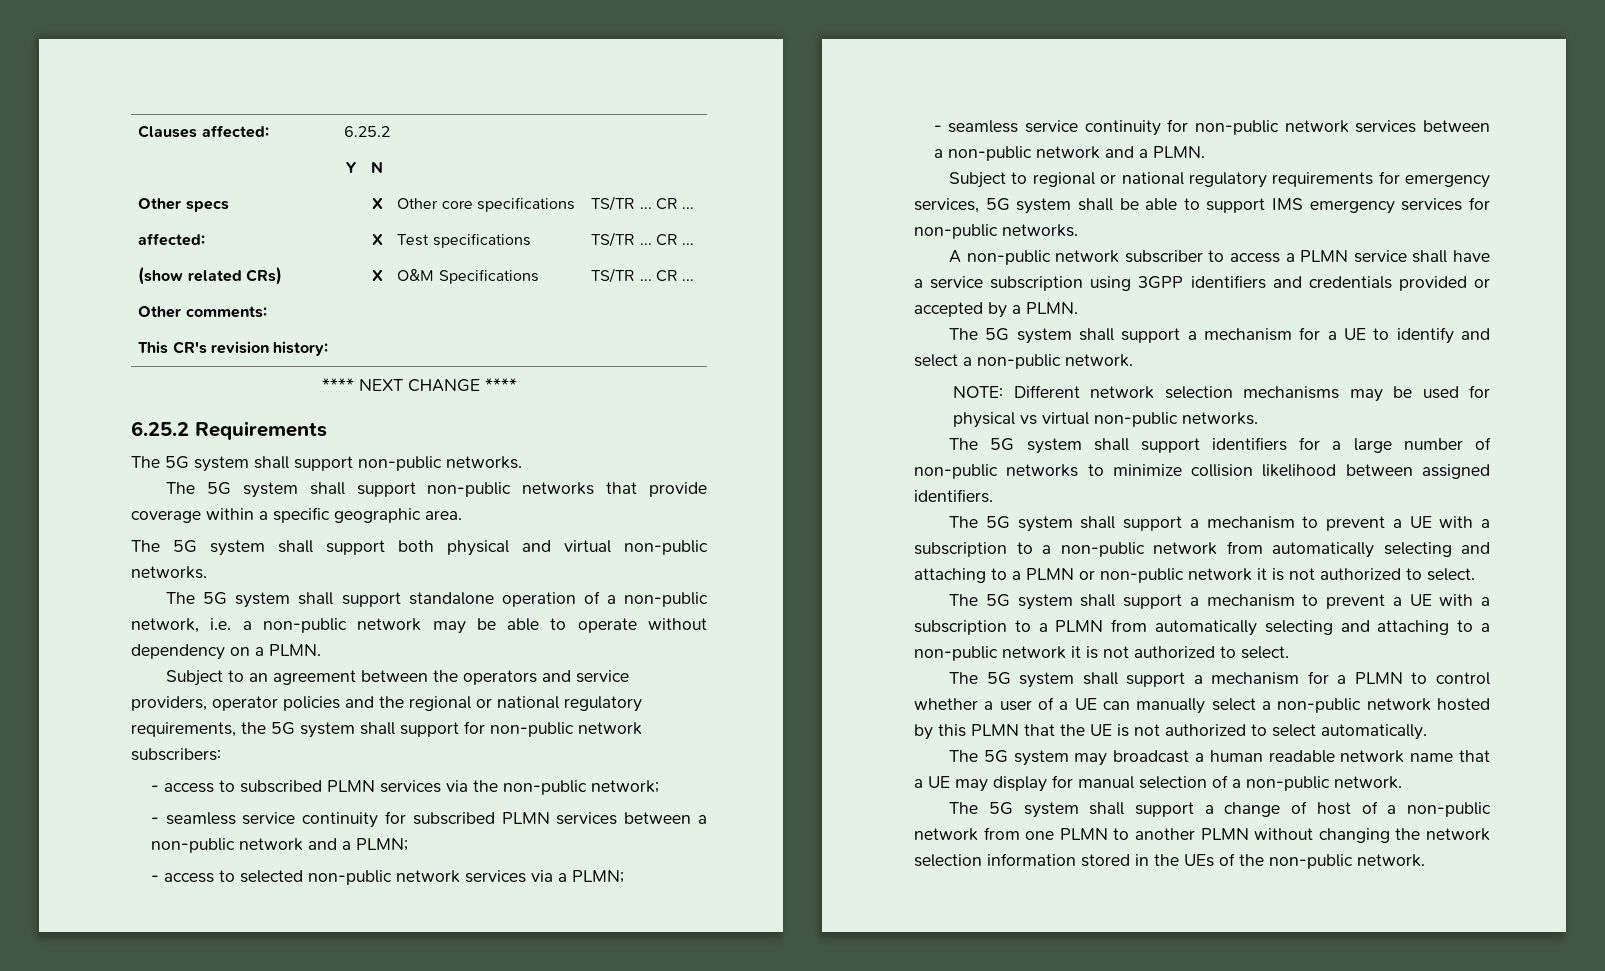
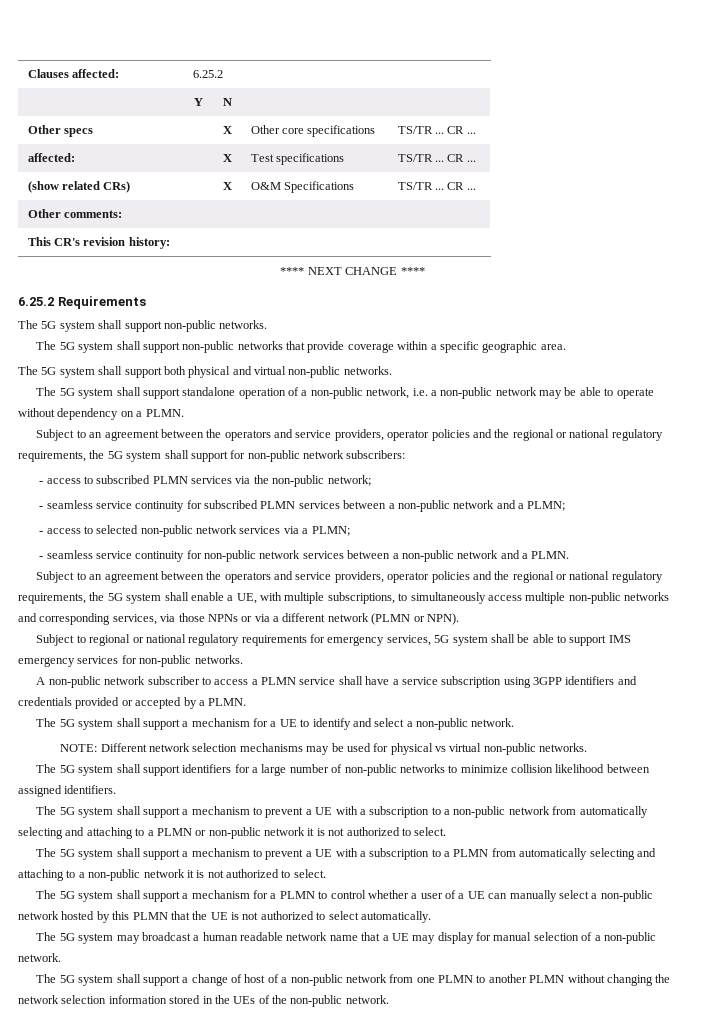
(1205, 152) none -> [36,571,663,583] [18,592,669,604] [18,613,459,625] // Subject to an agreement between the operators and service providers, operator policies and the regional or national regulatory requirements, the 5G system shall enable a UE, with multiple subscriptions, to simultaneously access multiple non-public networks and corresponding services, via those NPNs or via a different network (PLMN or NPN).

